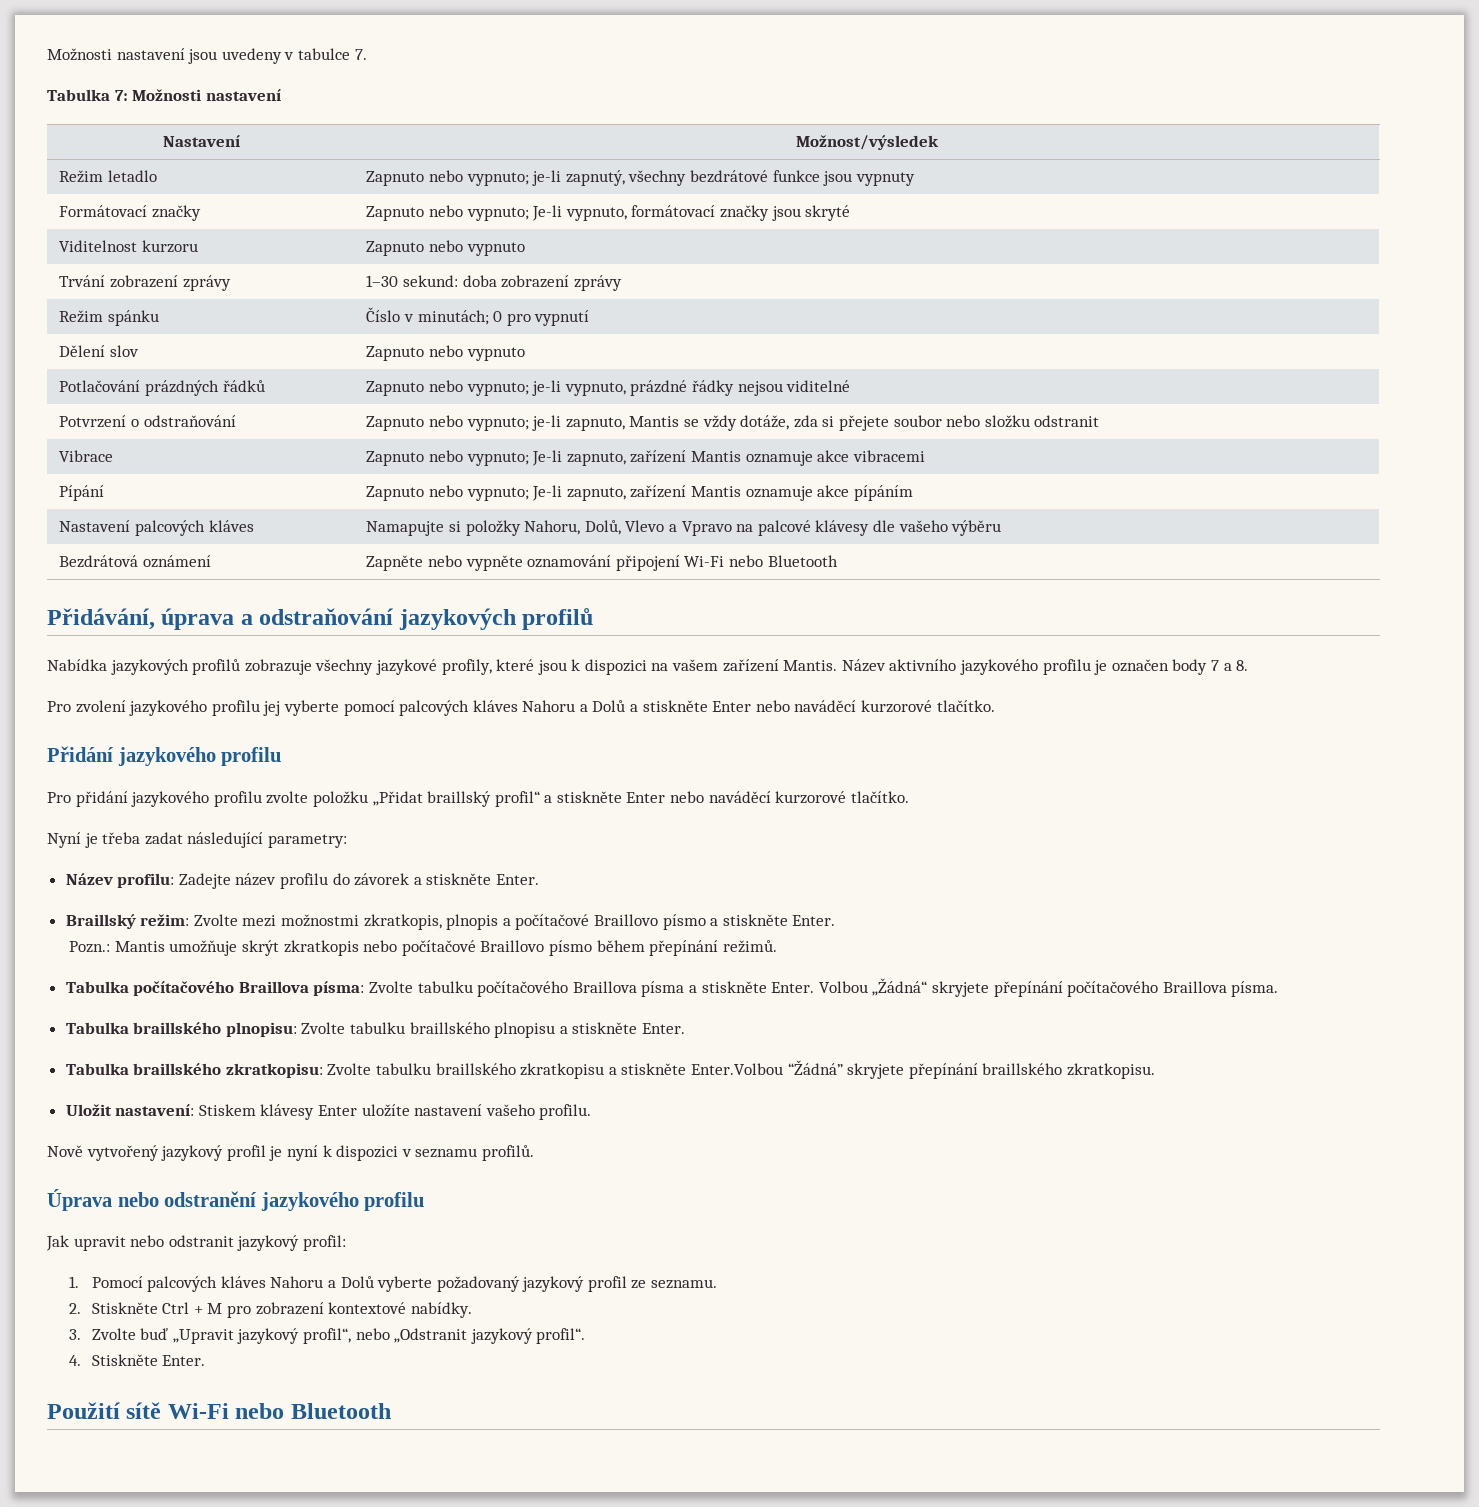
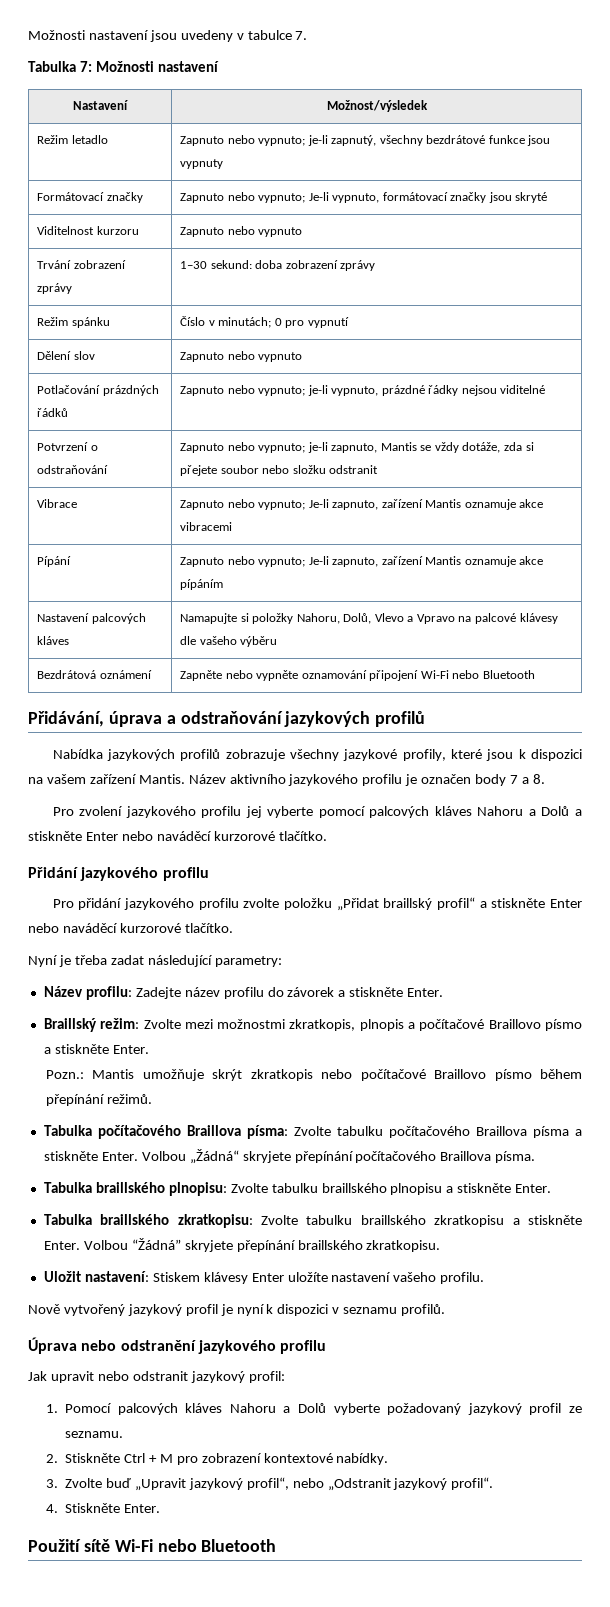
[691,1063,784,1075] Enter.Volbou -> [43,1240,128,1250] Enter. Volbou

